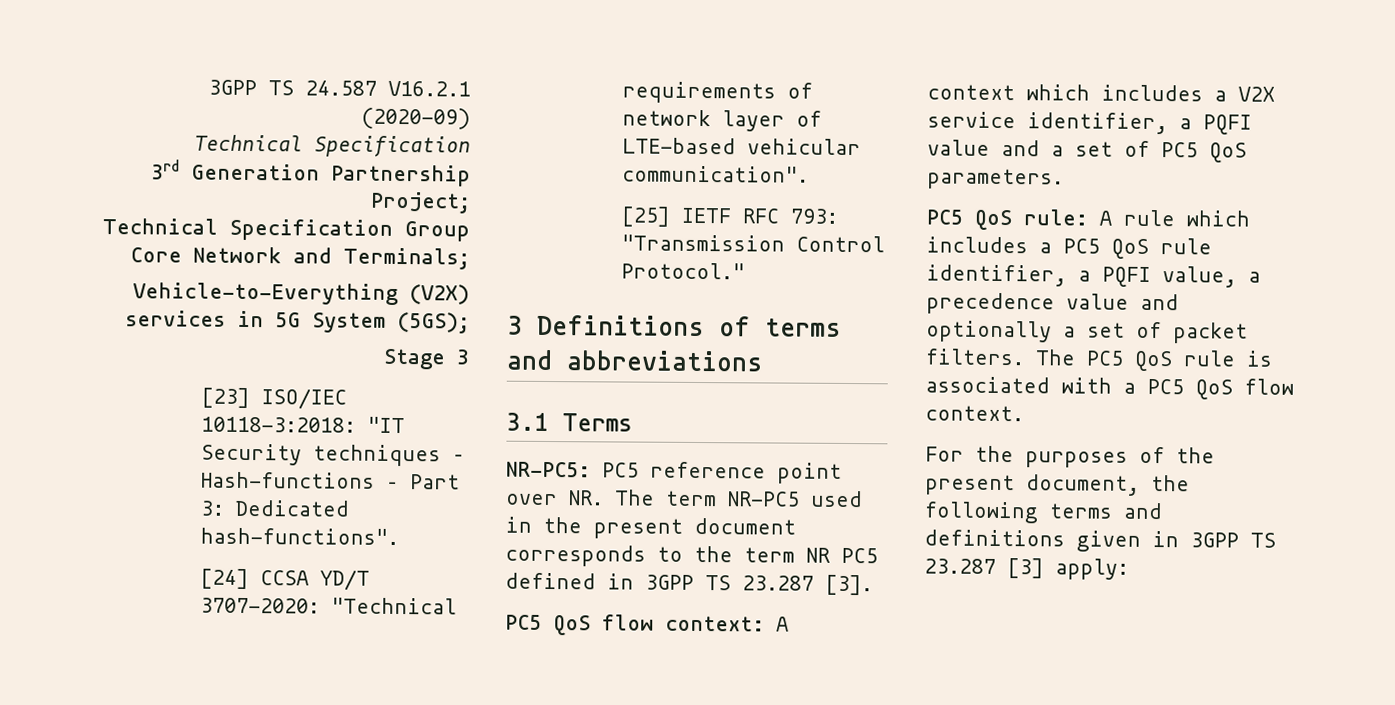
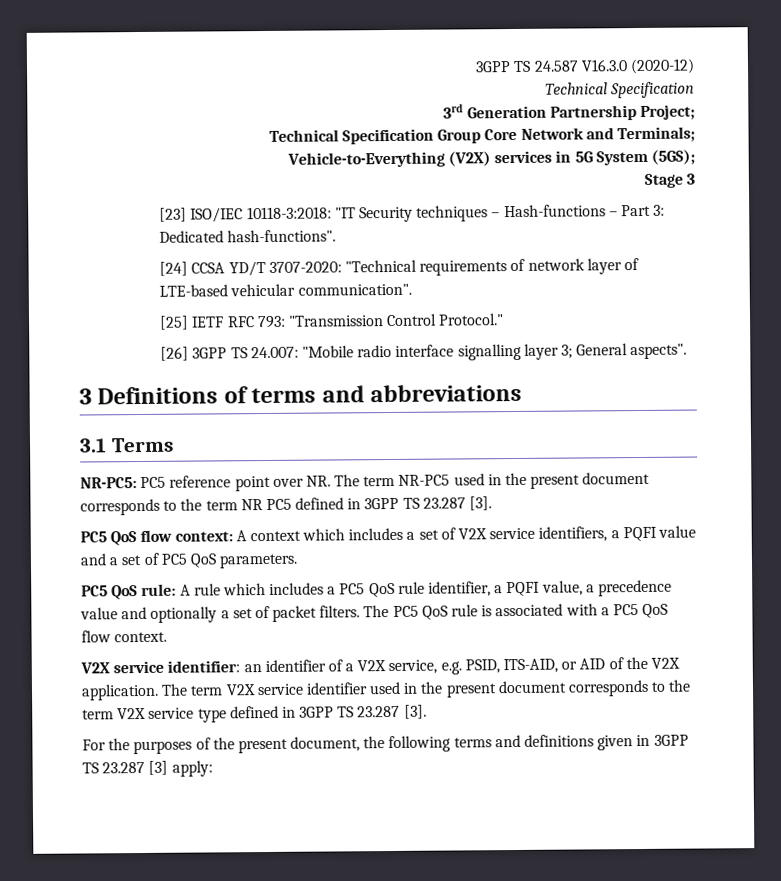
[388,80,471,97] [361,107,471,130] V16.2.1 (2020-09) -> [580,58,695,75] V16.3.0 (2020-12)
(746, 271) none -> [160,343,688,361] // [26] 3GPP TS 24.007: "Mobile radio interface signalling layer 3; General aspects".
[1238,86,1275,102] [927,111,1168,135] V2X service identifier, -> [418,526,608,542] set of V2X service identifiers,
(1024, 413) none -> [80,656,680,675] [81,679,692,701] [82,704,427,723] // V2X service identifier: an identifier of a V2X service, e.g. PSID, ITS-AID, or AID of the V2X application. The term V2X service identifier used in the present document corresponds to the term V2X service type defined in 3GPP TS 23.287 [3].

